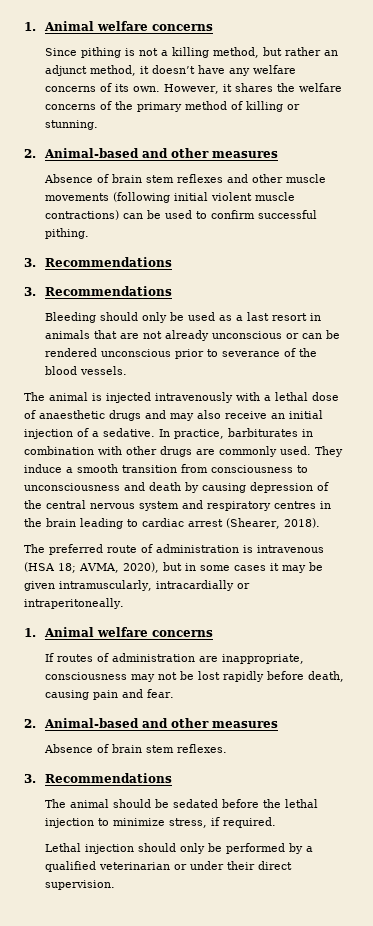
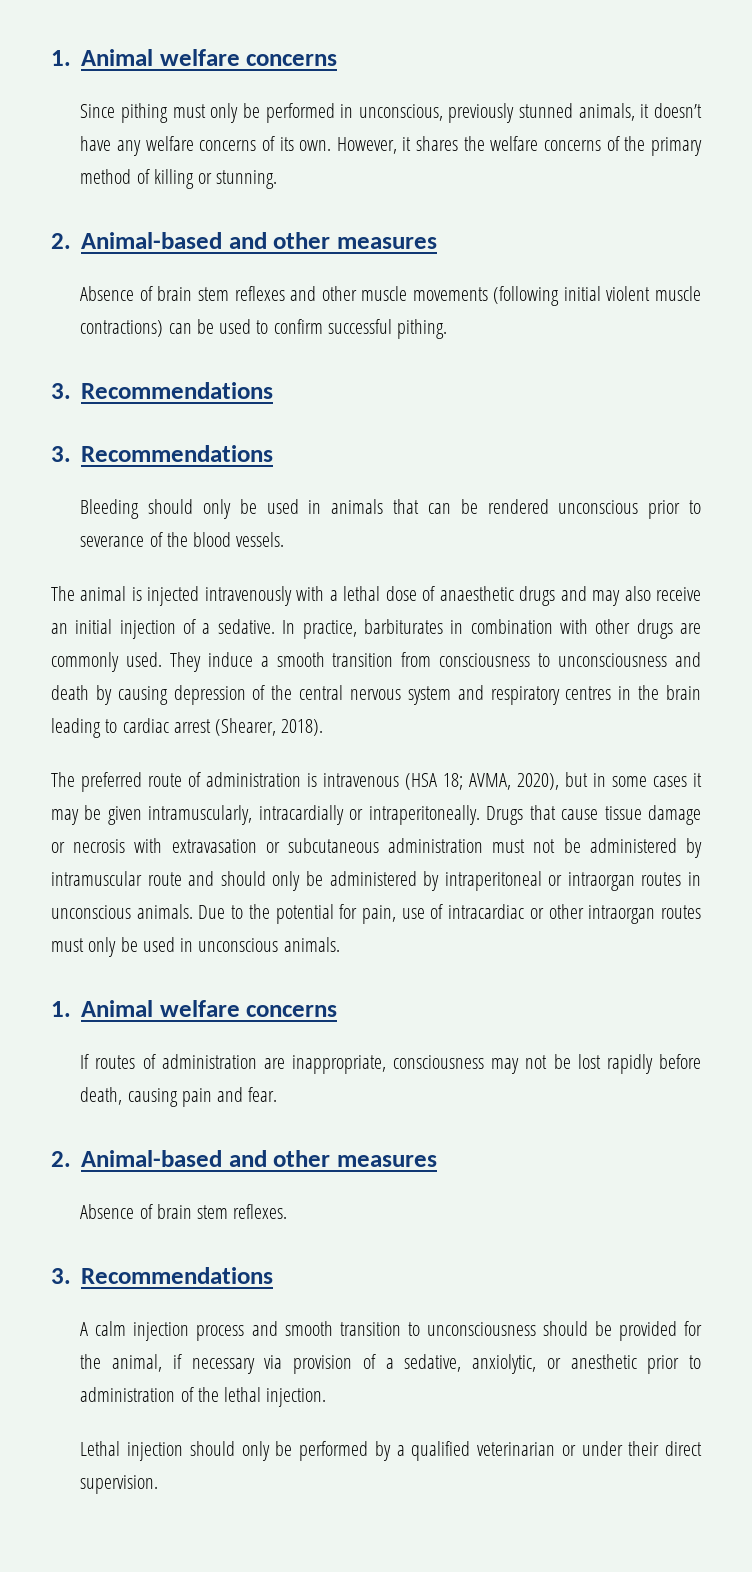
[124,47,338,58] [44,65,136,76] is not a killing method, but rather an adjunct method, -> [172,103,635,123] must only be performed in unconscious, previously stunned animals,
[218,312,321,321] [44,330,299,341] as a last resort in animals that are not already unconscious or -> [308,499,420,514] in animals that
(124, 603) none -> [486,805,702,825] [51,838,702,858] [51,871,701,891] [51,904,701,924] [51,937,340,957] Drugs that cause tissue damage or necrosis with extravasation or subcutaneous administration must not be administered by intramuscular route and should only be administered by intraperitoneal or intraorgan routes in unconscious animals. Due to the potential for pain, use of intracardiac or other intraorgan routes must only be used in unconscious animals.
[44,799,318,808] [44,817,276,828] The animal should be sedated before the lethal injection to minimize stress, if required. -> [80,1321,702,1341] [80,1354,701,1374] [80,1387,327,1407] A calm injection process and smooth transition to unconsciousness should be provided for the animal, if necessary via provision of a sedative, anxiolytic, or anesthetic prior to administration of the lethal injection.

